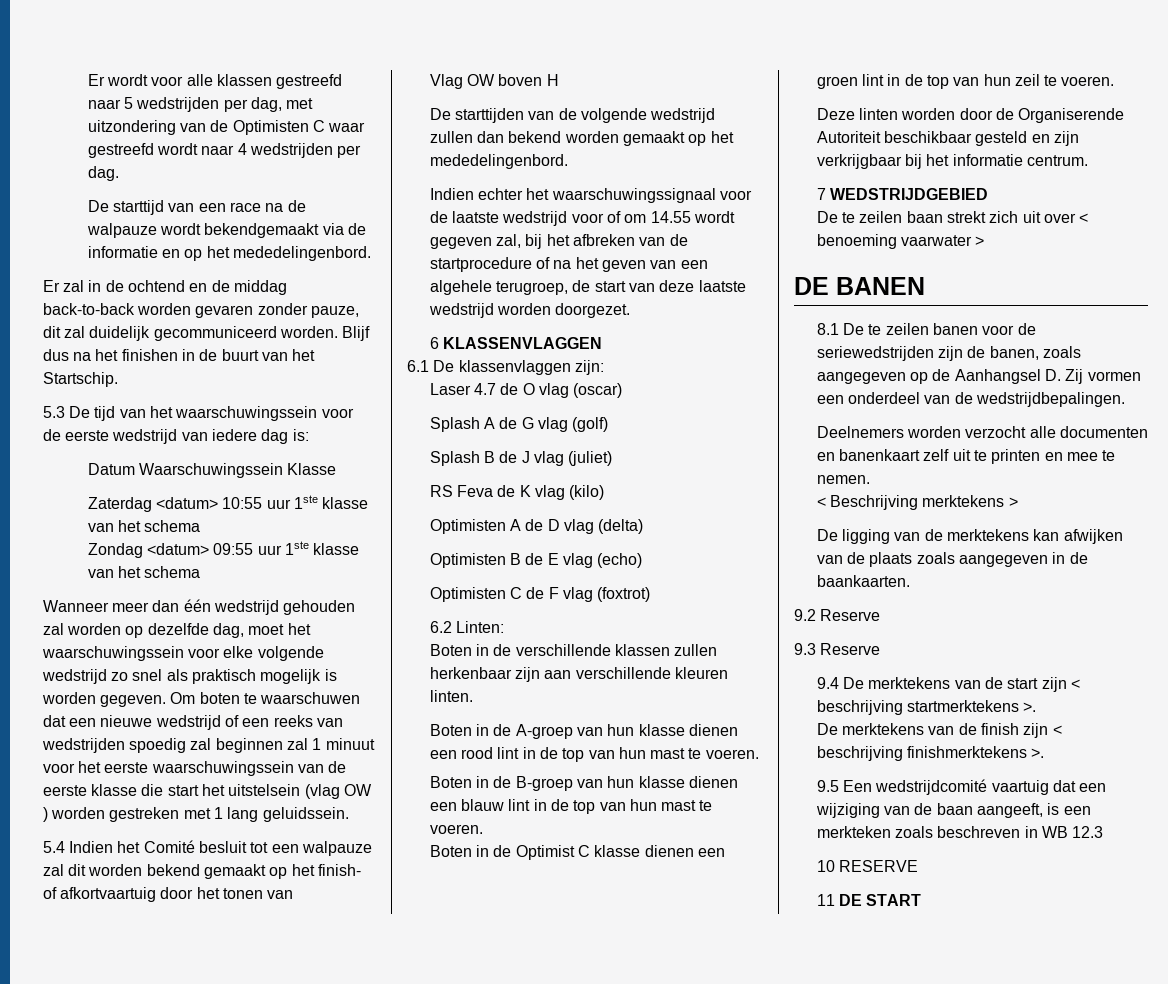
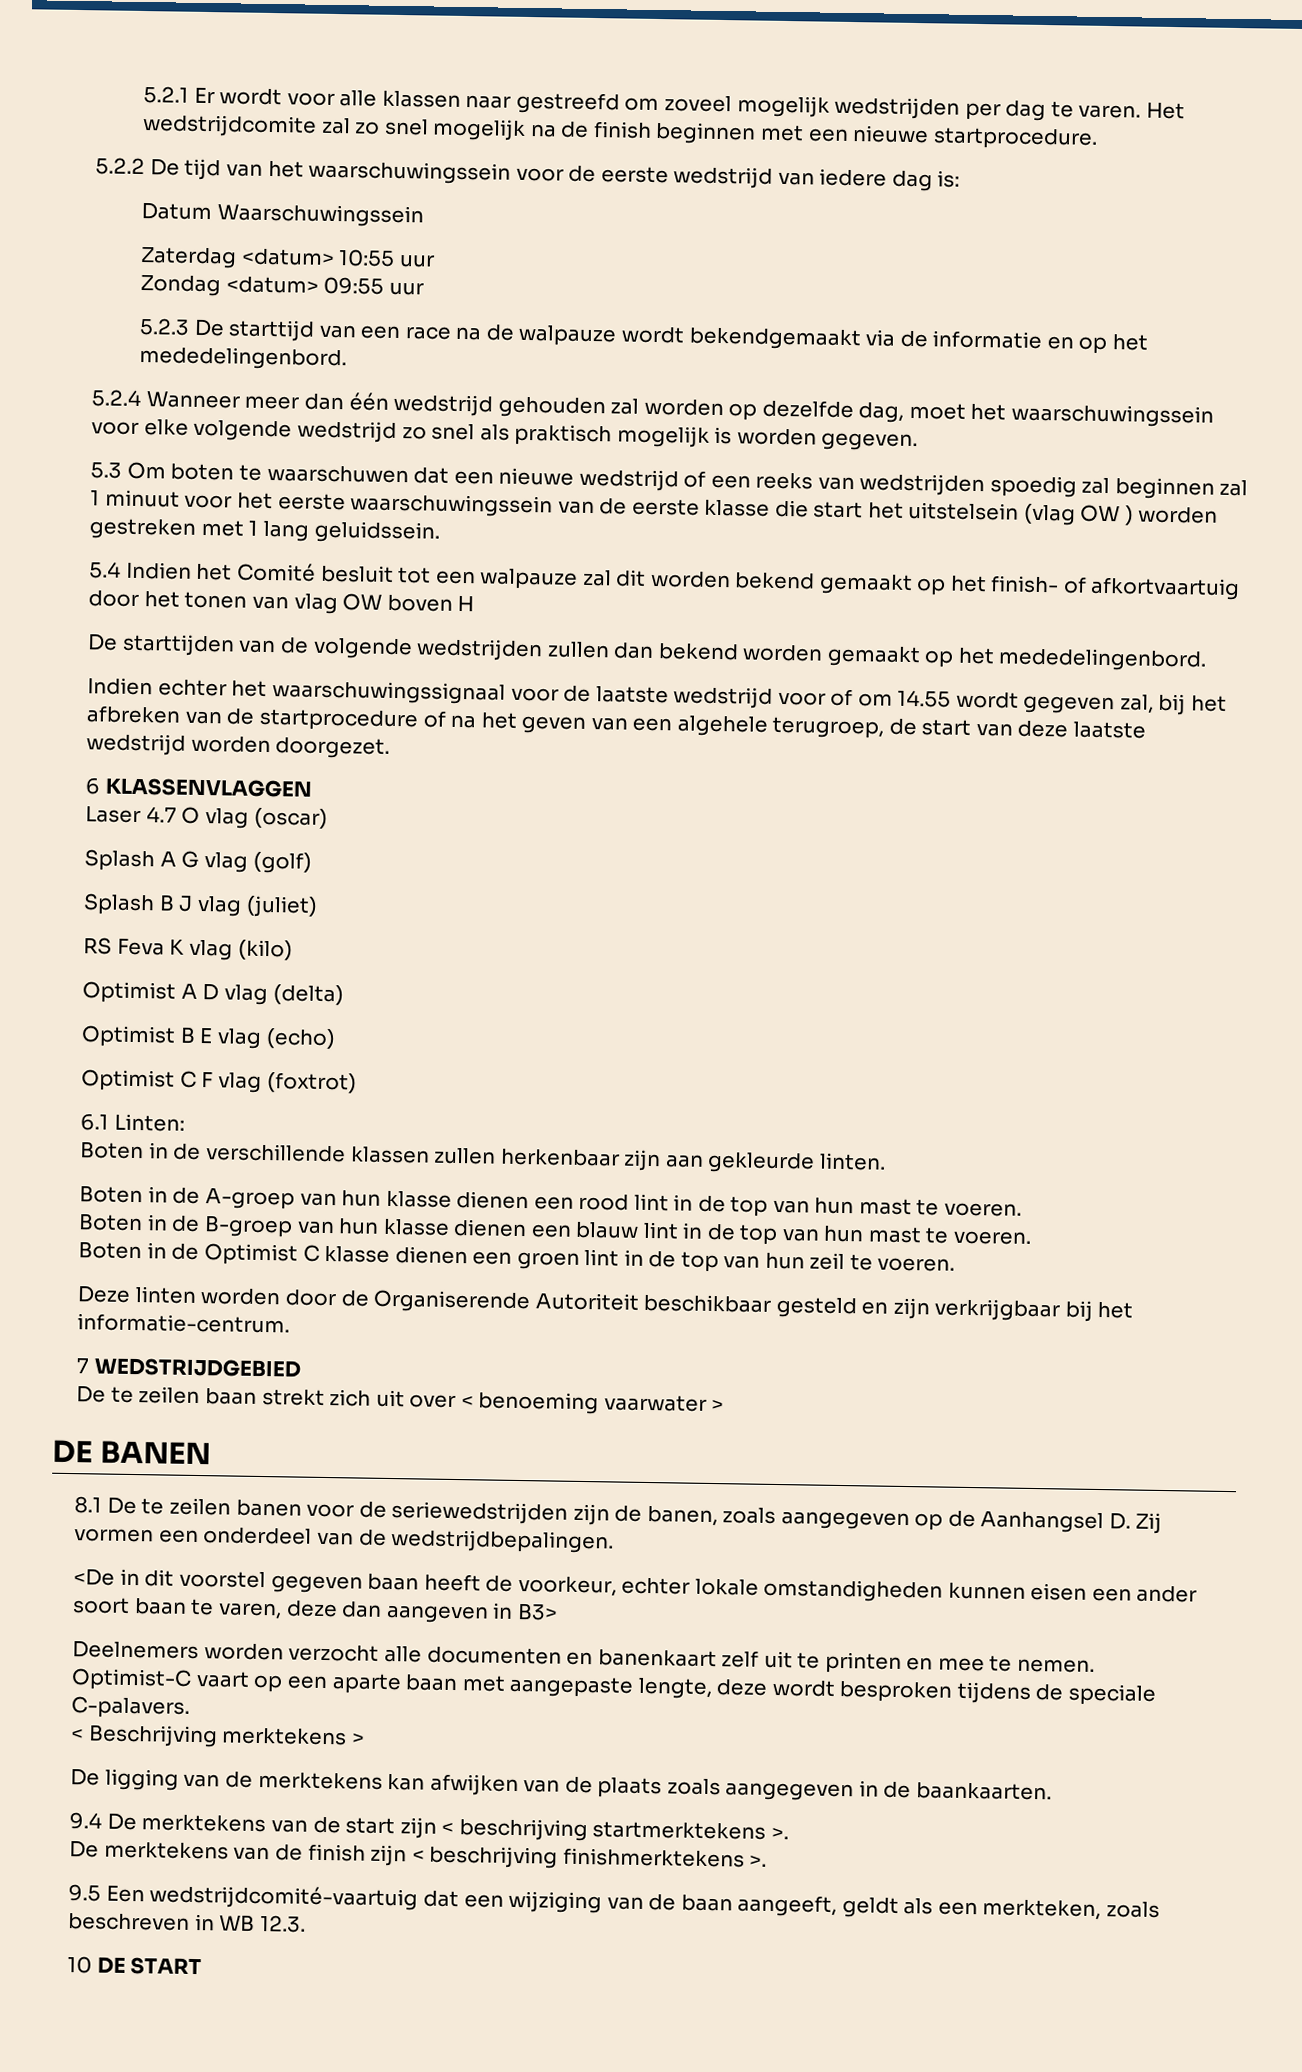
(87, 80) none -> [143,86,190,104] 5.2.1
[276,74,343,89] [87,97,314,112] [87,120,366,135] [87,143,362,158] [87,166,119,181] gestreefd naar 5 wedstrijden per dag, met uitzondering van de Optimisten C waar gestreefd wordt naar 4 wedstrijden per dag. // -> [465,91,1185,122] [142,114,1098,150] [95,157,961,192] [141,201,424,228] [140,246,435,269] [140,274,424,297] [139,317,191,336] naar gestreefd om zoveel mogelijk wedstrijden per dag te varen. Het wedstrijdcomite zal zo snel mogelijk na de finish beginnen met een nieuwe startprocedure. // 5.2.2 De tijd van het waarschuwingssein voor de eerste wedstrijd van iedere dag is: // Datum Waarschuwingssein // Zaterdag <datum> 10:55 uur // Zondag <datum> 09:55 uur // 5.2.3
[42,280,287,295] [42,303,359,318] [42,326,371,341] [42,349,316,361] [42,372,118,387] [42,406,354,421] [42,429,309,444] [87,463,337,478] [87,495,369,512] [87,520,201,532] [87,541,360,558] [87,566,201,578] Er zal in de ochtend en de middag back-to-back worden gevaren zonder pauze, dit zal duidelijk gecommuniceerd worden. Blijf dus na het finishen in de buurt van het Startschip. // 5.3 De tijd van het waarschuwingssein voor de eerste wedstrijd van iedere dag is: // Datum Waarschuwingssein Klasse // Zaterdag <datum> 10:55 uur 1ste klasse van het schema // Zondag <datum> 09:55 uur 1ste klasse van het schema // -> [91,389,142,408] 5.2.4
(166, 701) none -> [90,462,123,479] // 5.3
[429,74,463,89] // Vlag -> [293,593,338,615] vlag
[650,108,716,123] wedstrijd -> [416,638,544,662] wedstrijden
[407,360,604,375] // 6.1 De klassenvlaggen zijn: -> (312, 787) none
[500,383,519,395] de -> (177, 814) none
[499,417,518,429] de -> (177, 859) none
[499,451,518,463] de -> (175, 903) none
[497,485,516,497] de -> (165, 947) none
[429,519,544,534] Optimisten A de -> [82,981,198,1004] Optimist A
[429,553,544,568] Optimisten B de -> [81,1025,196,1048] Optimist B
[429,587,545,602] Optimisten C de -> [81,1069,197,1092] Optimist C
[429,621,452,633] 6.2 -> [80,1113,110,1131] 6.1
[575,667,728,679] verschillende kleuren -> [707,1151,816,1174] gekleurde
[952,154,1088,166] informatie centrum. -> [77,1313,291,1334] informatie-centrum.
(1125, 399) none -> [73,1568,1198,1603] [72,1597,558,1624] // <De in dit voorstel gegeven baan heeft de voorkeur, echter lokale omstandigheden kunnen eisen een ander soort baan te varen, deze dan aangeven in B3>
(870, 479) none -> [71,1668,1156,1706] [71,1696,191,1719] // Optimist-C vaart op een aparte baan met aangepaste lengte, deze wordt besproken tijdens de speciale C-palavers.
[794,609,881,621] [794,643,881,655] // 9.2 Reserve // 9.3 Reserve -> (1052, 1791) none
[875,779,1049,795] wedstrijdcomité vaartuig -> [149,1884,419,1911] wedstrijdcomité-vaartuig
[1047,803,1091,815] [816,826,891,838] is een merkteken -> [841,1897,1102,1921] geldt als een merkteken,
[1072,826,1104,838] 12.3 -> [259,1915,306,1933] 12.3.
[838,860,918,872] [816,894,835,906] RESERVE // 11 -> (93, 1965) none

